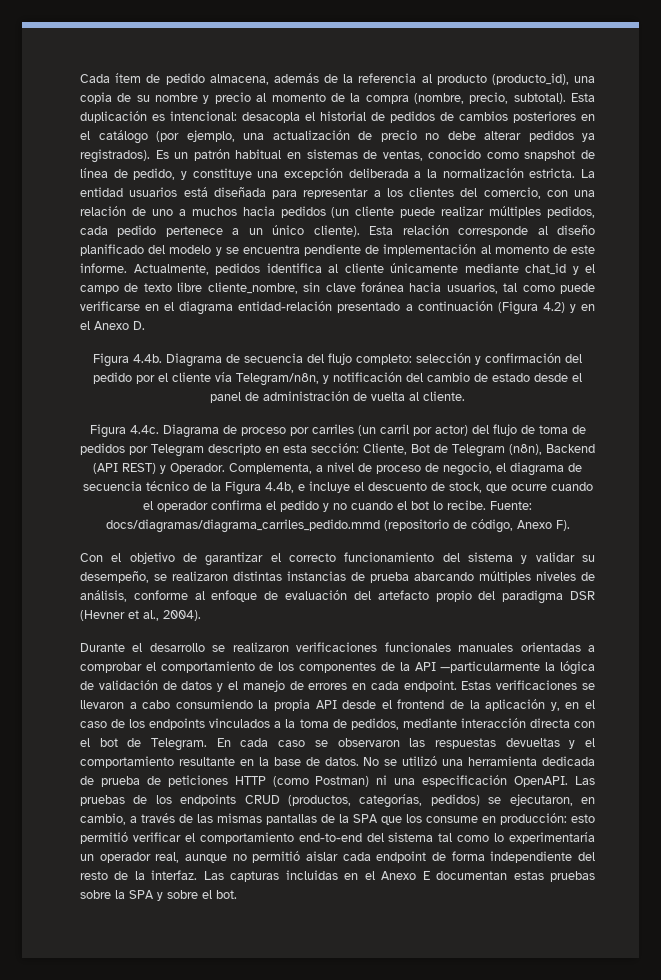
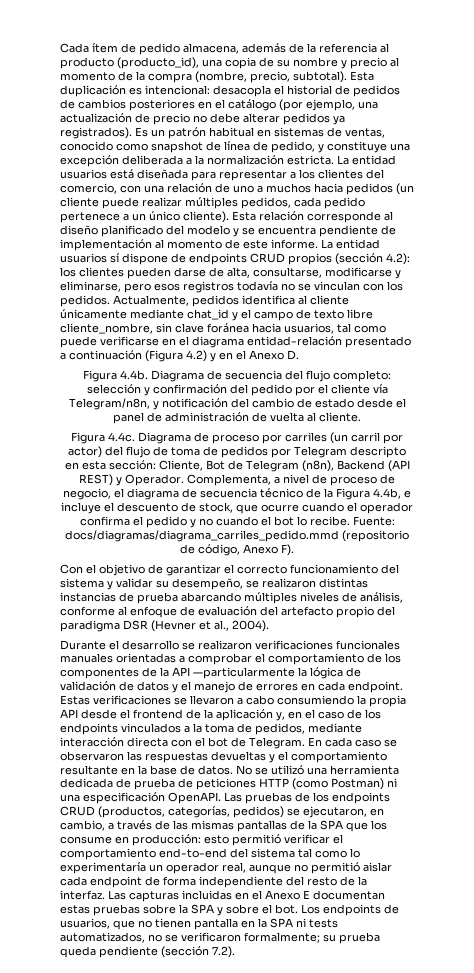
(127, 268) none -> [321,239,380,249] [60,253,410,265] [60,267,401,279] [60,281,403,293] [60,295,110,307] La entidad usuarios sí dispone de endpoints CRUD propios (sección 4.2): los clientes pueden darse de alta, consultarse, modificarse y eliminarse, pero esos registros todavía no se vinculan con los pedidos.
(237, 894) none -> [301,904,399,916] [60,918,338,930] [60,932,380,944] [60,946,235,958] Los endpoints de usuarios, que no tienen pantalla en la SPA ni tests automatizados, no se verificaron formalmente; su prueba queda pendiente (sección 7.2).

